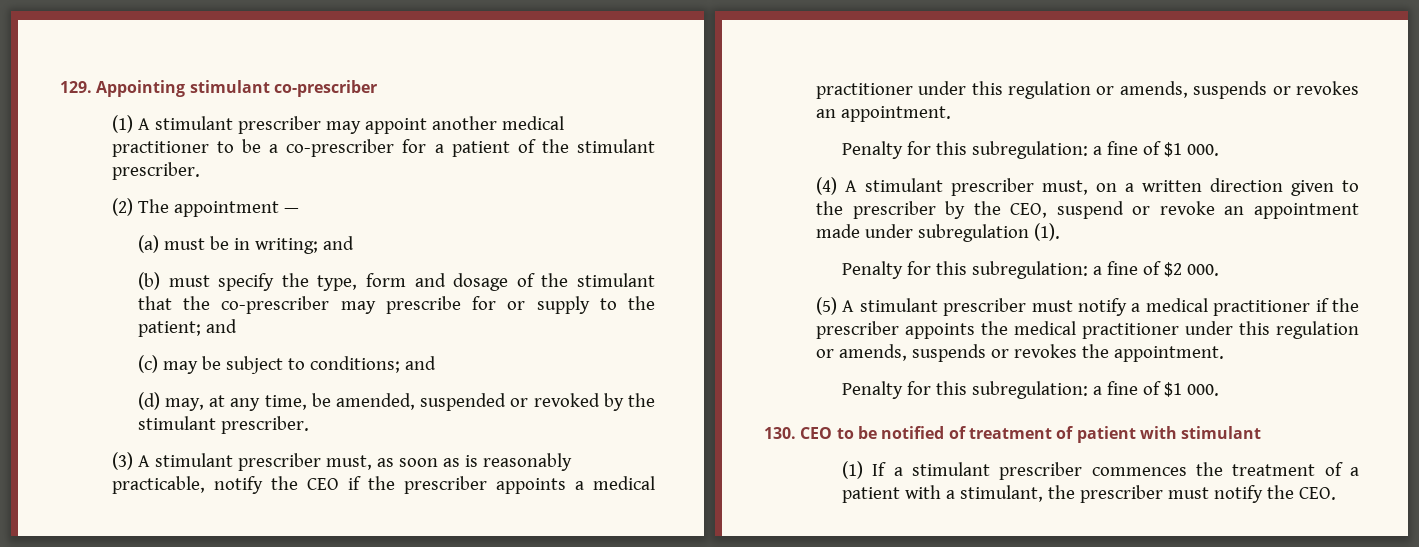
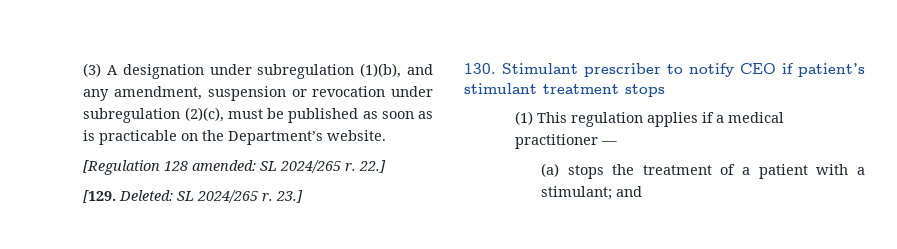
[60,80,377,97] [111,115,564,134] [111,139,656,157] [111,162,200,180] [111,198,299,217] [137,235,354,254] [137,272,656,291] [137,296,655,314] [137,319,237,337] [137,355,436,374] [137,392,655,411] [137,416,309,434] [111,452,572,471] [111,476,656,494] [815,81,1359,99] [815,106,951,122] [841,141,1219,159] [815,177,1359,196] [815,201,1359,219] [815,223,1060,242] [841,261,1219,279] [815,297,1359,316] [815,321,1359,339] [815,344,1224,362] [841,381,1219,399] [764,426,1262,443] [841,461,1187,480] 129. Appointing stimulant co-prescriber // (1) A stimulant prescriber may appoint another medical practitioner to be a co-prescriber for a patient of the stimulant prescriber. // (2) The appointment — // (a) must be in writing; and // (b) must specify the type, form and dosage of the stimulant that the co-prescriber may prescribe for or supply to the patient; and // (c) may be subject to conditions; and // (d) may, at any time, be amended, suspended or revoked by the stimulant prescriber. // (3) A stimulant prescriber must, as soon as is reasonably practicable, notify the CEO if the prescriber appoints a medical practitioner under this regulation or amends, suspends or revokes an appointment. // Penalty for this subregulation: a fine of $1 000. // (4) A stimulant prescriber must, on a written direction given to the prescriber by the CEO, suspend or revoke an appointment made under subregulation (1). // Penalty for this subregulation: a fine of $2 000. // (5) A stimulant prescriber must notify a medical practitioner if the prescriber appoints the medical practitioner under this regulation or amends, suspends or revokes the appointment. // Penalty for this subregulation: a fine of $1 000. // 130. CEO to be notified of treatment of patient with stimulant // (1) If a stimulant prescriber commences -> [83,63,433,79] [83,86,433,101] [83,107,433,123] [83,130,387,145] [83,160,387,175] [83,190,304,203] [464,63,865,77] [464,83,665,97] [515,111,785,127] [515,134,618,149] [540,163,604,179] (3) A designation under subregulation (1)(b), and any amendment, suspension or revocation under subregulation (2)(c), must be published as soon as is practicable on the Department’s website. // [Regulation 128 amended: SL 2024/265 r. 22.] // [129. Deleted: SL 2024/265 r. 23.] // 130. Stimulant prescriber to notify CEO if patient’s stimulant treatment stops // (1) This regulation applies if a medical practitioner — // (a) stops
[959,485,1336,503] stimulant, the prescriber must notify the CEO. -> [540,186,642,200] stimulant; and

